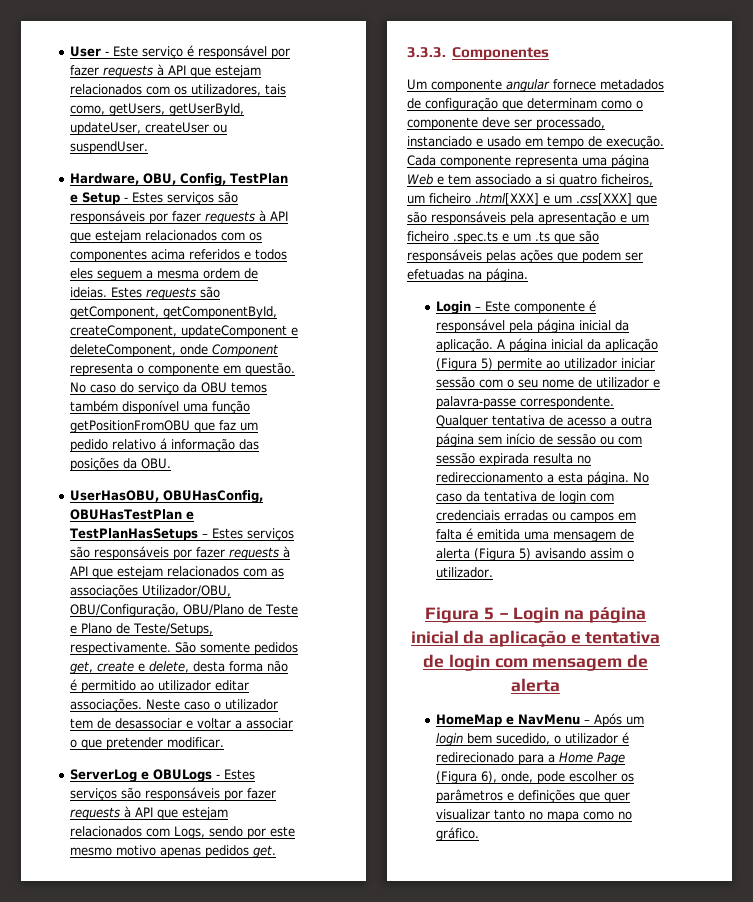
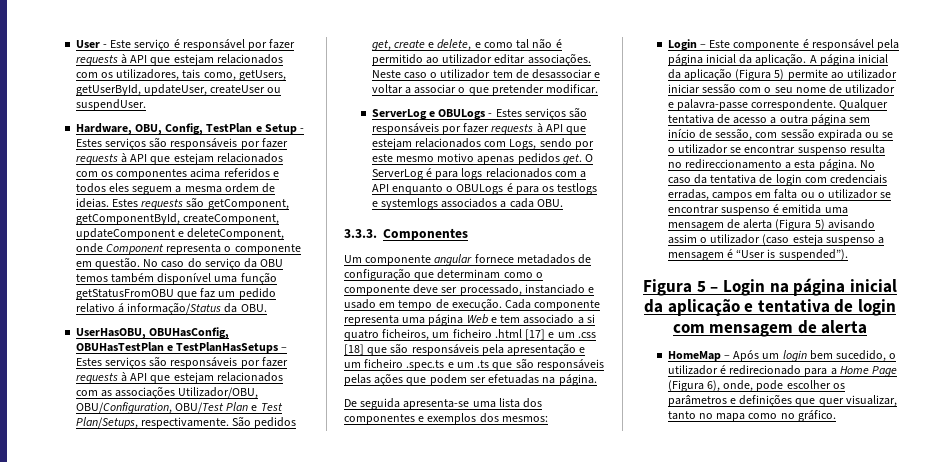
[69,420,190,433] getPositionFromOBU -> [75,289,174,300] getStatusFromOBU
[170,438,259,452] [69,457,119,471] informação das posições -> [127,302,222,315] informação/Status
[69,603,298,617] [69,623,213,636] OBU/Configuração, OBU/Plano de Teste e Plano de Teste/Setups, -> [75,402,283,414] [75,417,138,429] OBU/Configuration, OBU/Test Plan e Test Plan/Setups,
[199,642,250,653] somente -> (252, 421) none
[192,661,263,672] desta forma -> [474,39,530,49] e como tal
(276, 851) none -> [585,154,594,162] [371,168,587,180] [371,183,598,195] [371,198,563,210] O ServerLog é para logs relacionados com a API enquanto o OBULogs é para os testlogs e systemlogs associados a cada OBU.
[475,193,632,205] .html[XXX] e um .css[XXX] -> [494,329,596,340] [344,344,364,355] .html [17] e um .css [18]
(528, 275) none -> [344,398,543,410] [344,413,548,425] // De seguida apresenta-se uma lista dos componentes e exemplos dos mesmos:
[556,433,614,445] sessão ou -> [715,128,753,141] sessão,
(529, 459) none -> [865,132,894,138] [667,144,847,156] ou se o utilizador se encontrar suspenso
[503,510,566,521] erradas ou -> [667,189,709,201] erradas,
(462, 534) none -> [800,189,892,199] [667,205,770,216] ou o utilizador se encontrar suspenso
[435,567,493,578] utilizador. -> [710,234,885,246] [667,249,848,261] utilizador (caso esteja suspenso a mensagem é “User is suspended”).
[505,714,580,725] e NavMenu -> (721, 356) none
[435,809,490,820] visualizar -> [845,395,897,407] visualizar,

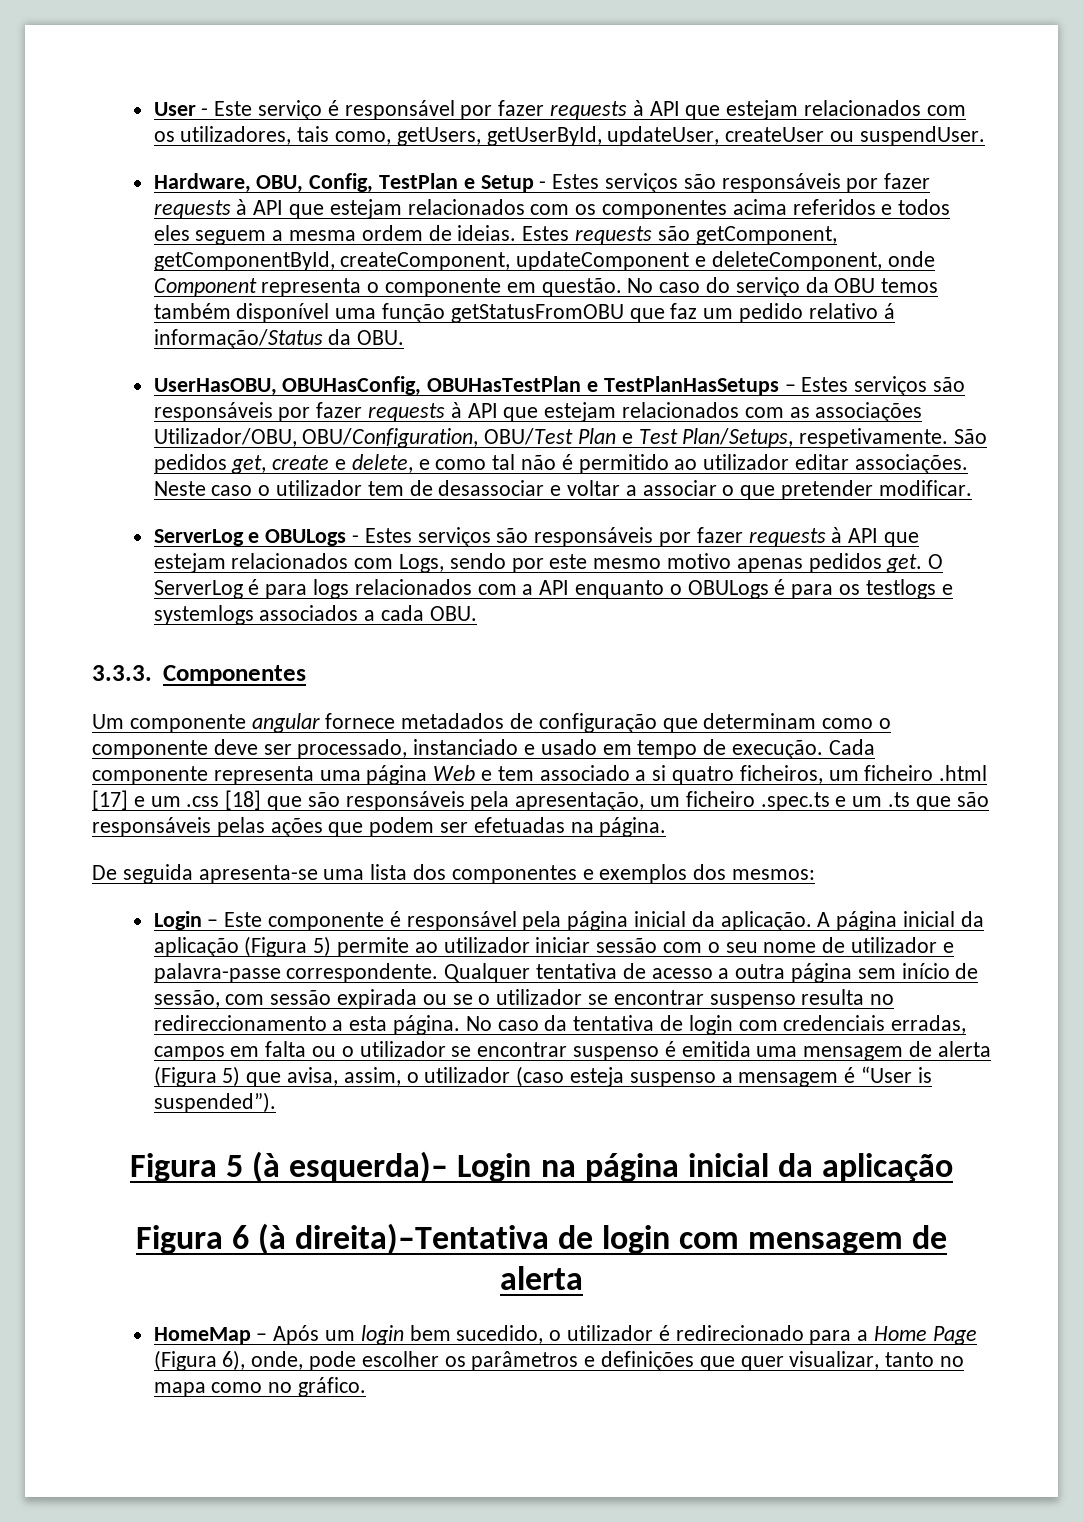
[140,417,229,429] respectivamente. -> [799,428,949,448] respetivamente.
[507,343,586,356] apresentação e -> [515,792,645,811] apresentação,
[827,219,875,229] [667,234,697,244] avisando assim -> [246,1067,401,1087] que avisa, assim,
[710,287,719,292] – -> [252,1151,449,1183] (à esquerda)–
[744,299,830,313] e tentativa -> [135,1223,549,1255] // Figura 6 (à direita)–Tentativa

